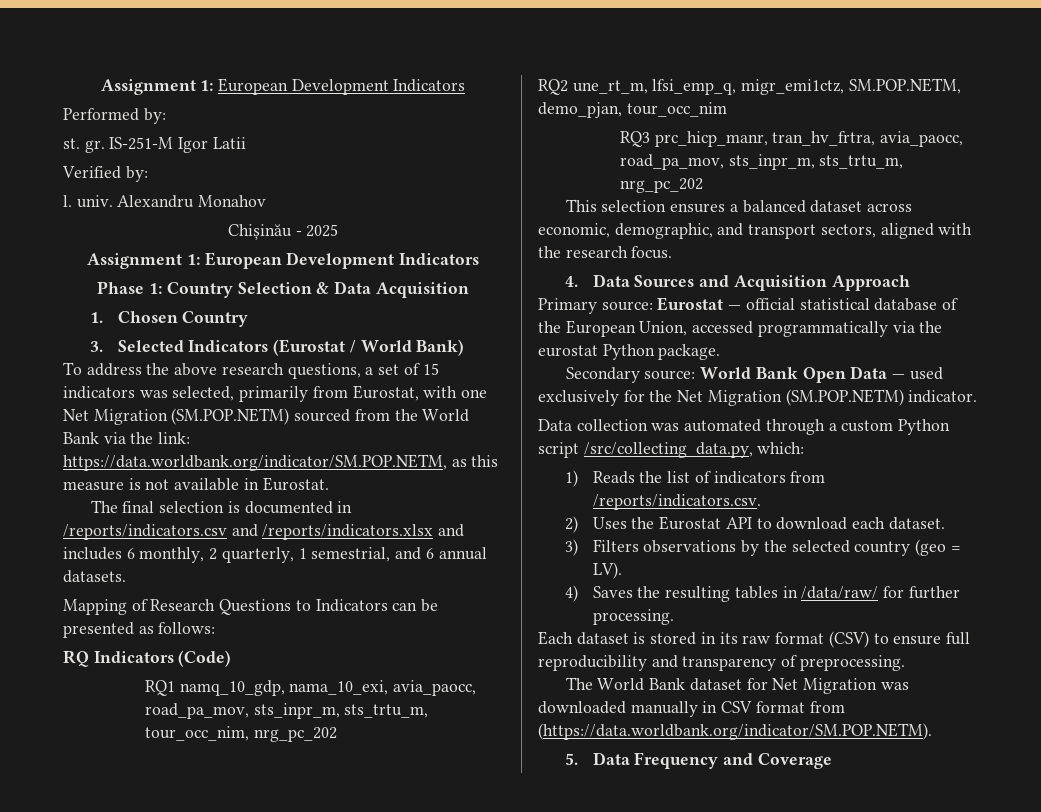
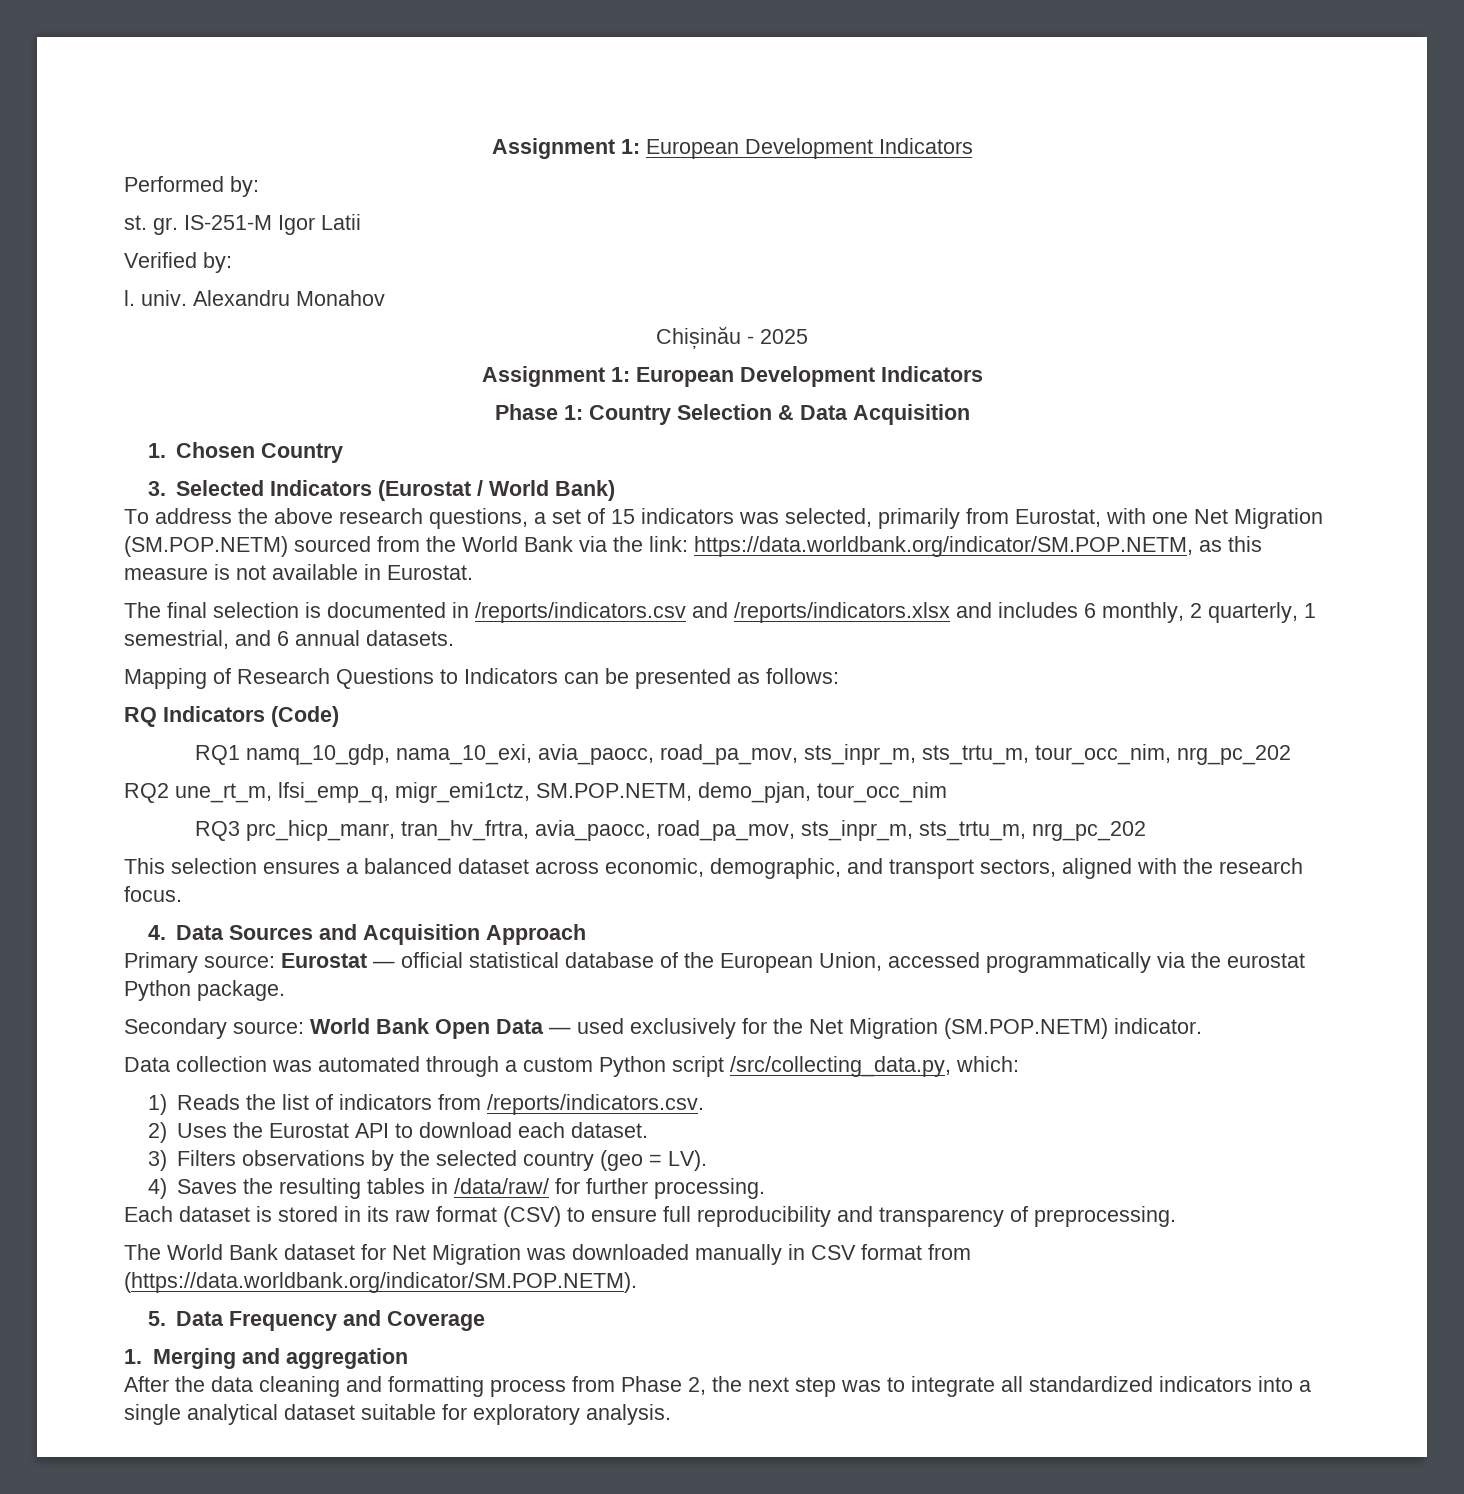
(832, 761) none -> [124,1348,408,1369] [124,1376,1311,1397] [124,1404,671,1425] // 1. Merging and aggregation // After the data cleaning and formatting process from Phase 2, the next step was to integrate all standardized indicators into a single analytical dataset suitable for exploratory analysis.

